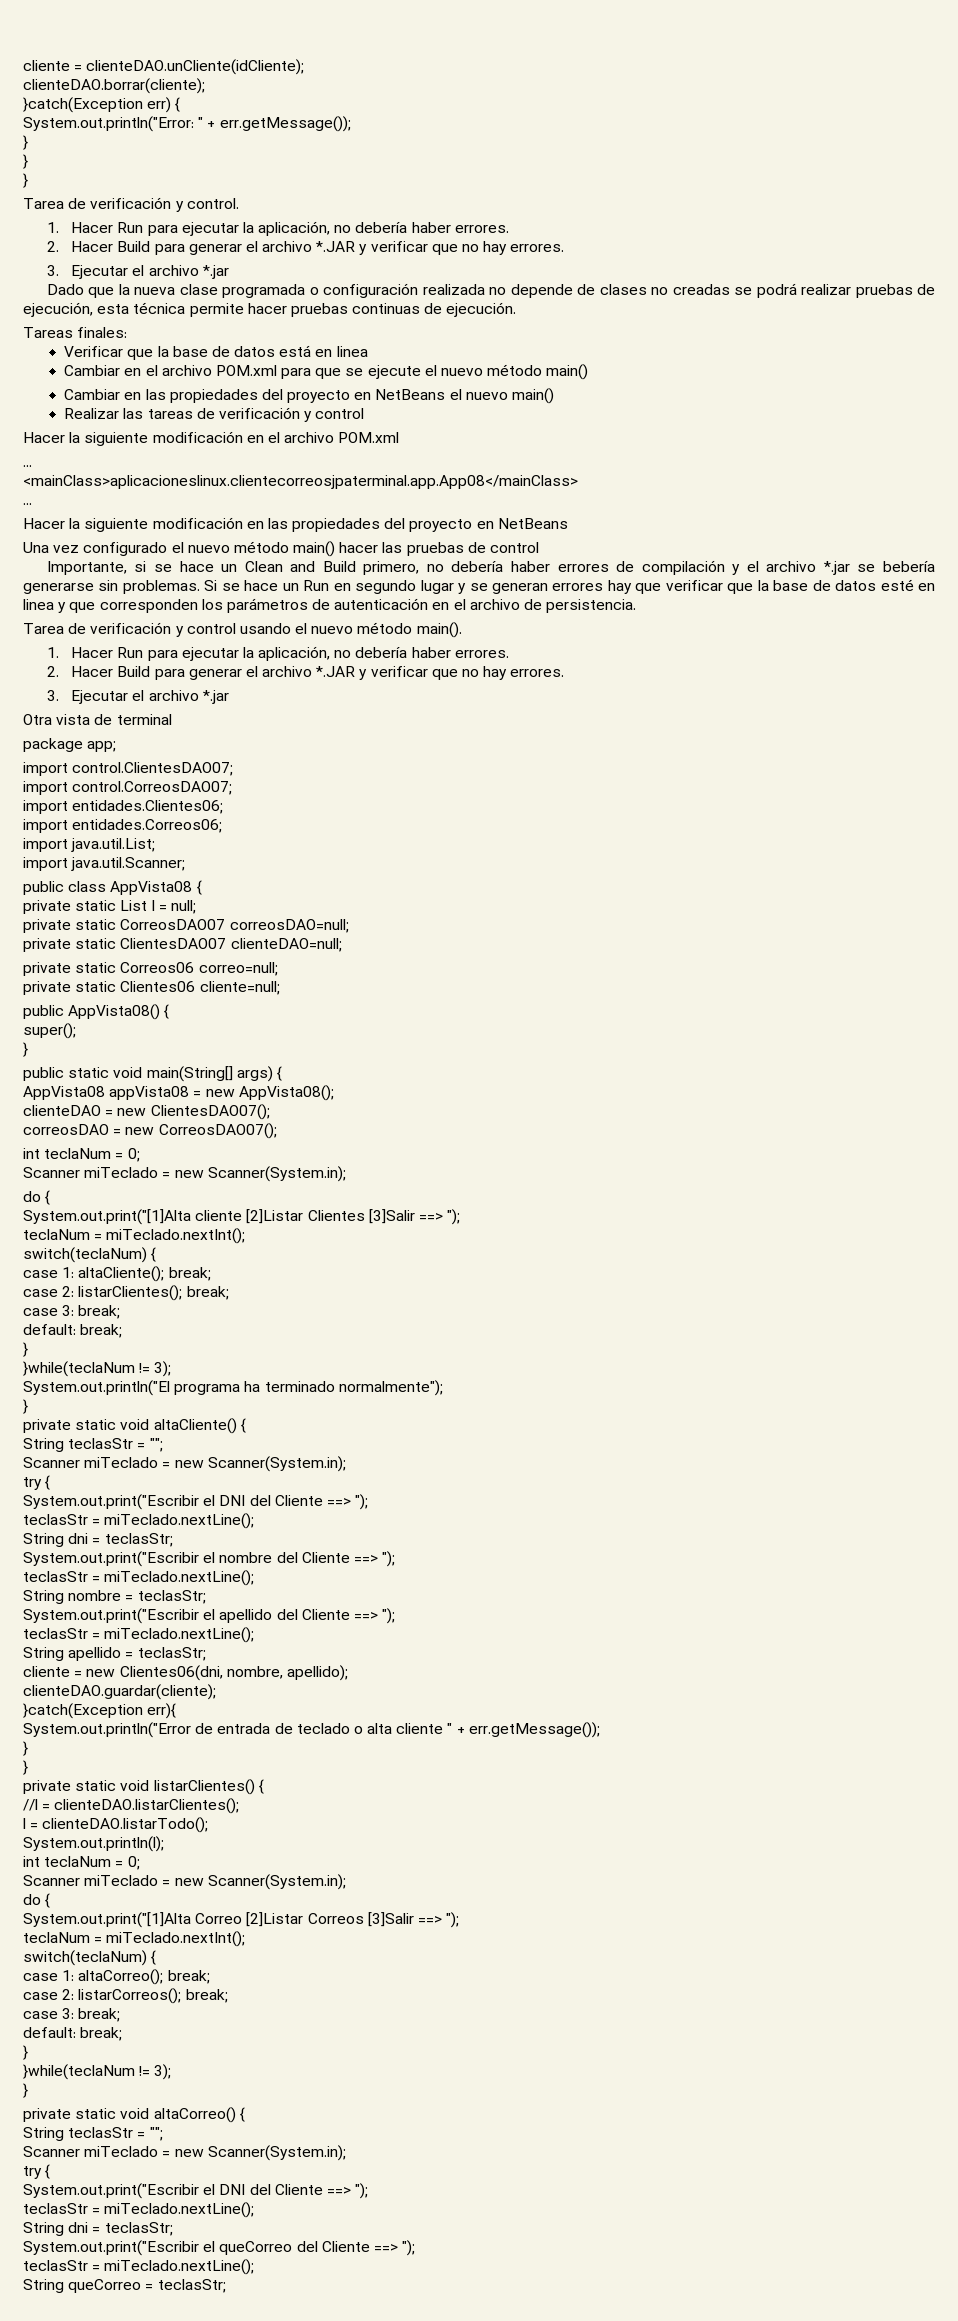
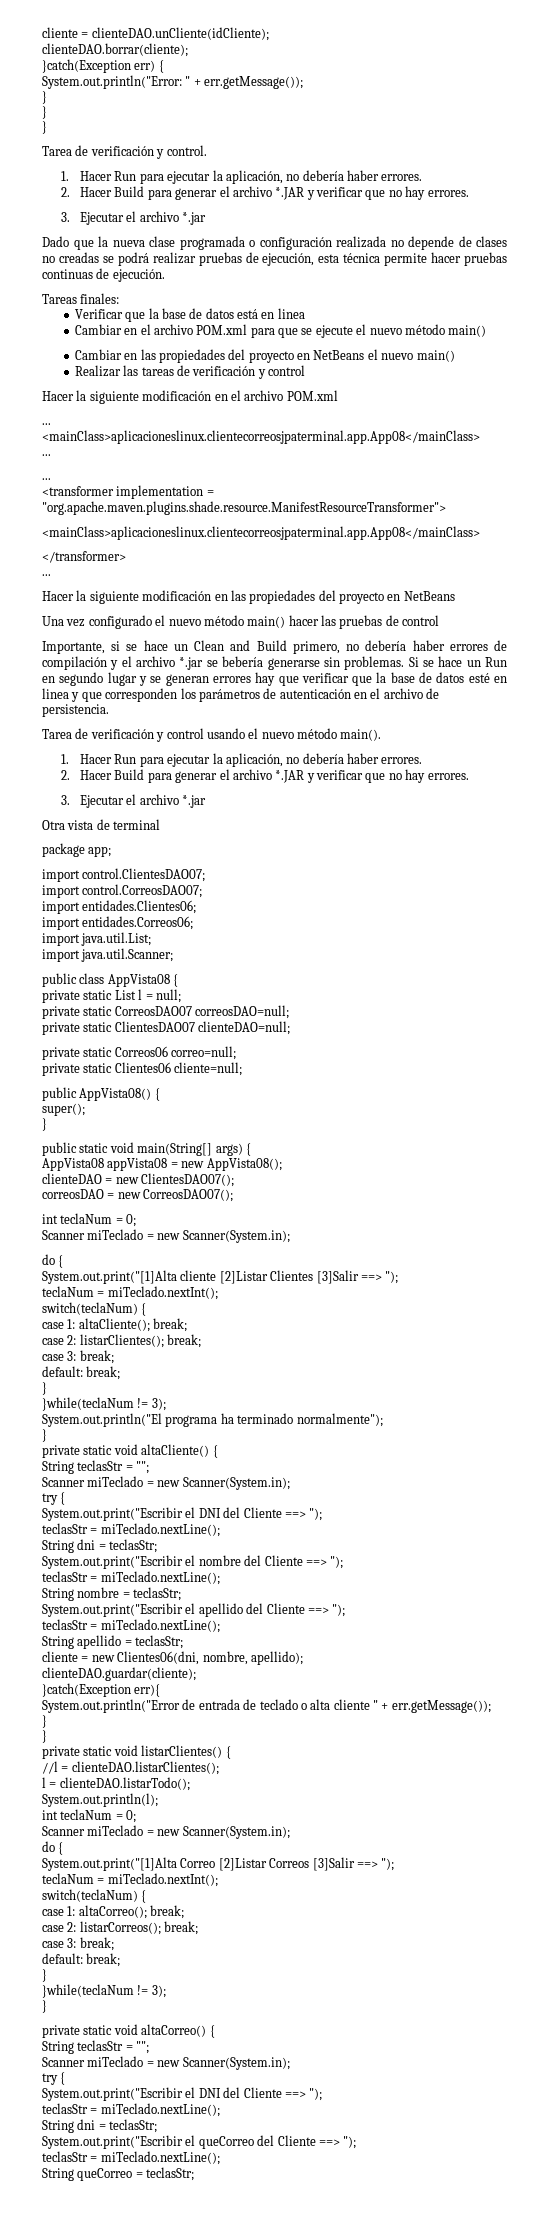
(32, 504) none -> [42,478,51,480] [42,485,214,499] [42,501,446,515] [42,526,480,540] [42,551,126,563] [42,574,51,576] // ... // <transformer implementation = "org.apache.maven.plugins.shade.resource.ManifestResourceTransformer"> // <mainClass>aplicacioneslinux.clientecorreosjpaterminal.app.App08</mainClass> // </transformer> // ...

